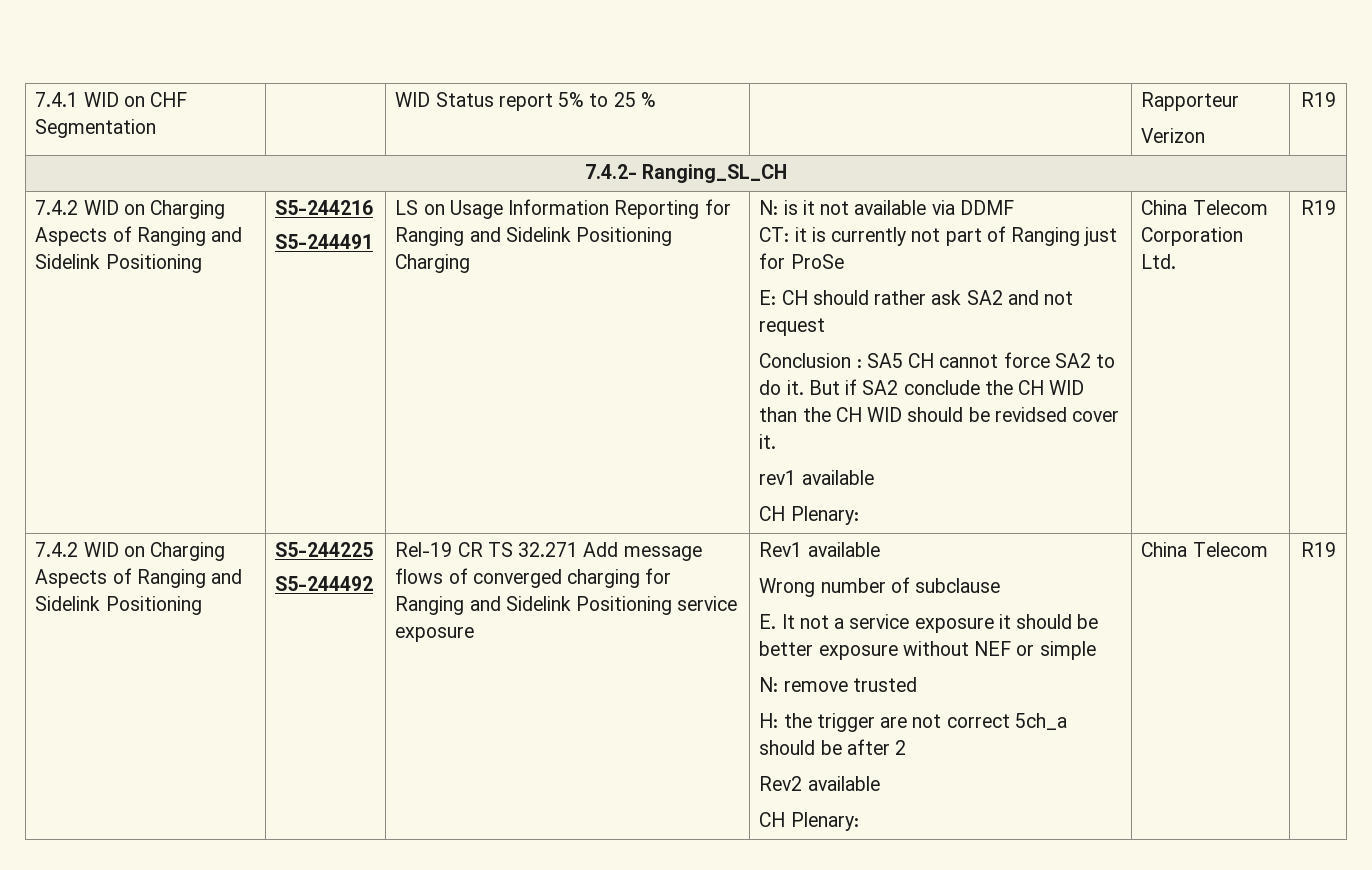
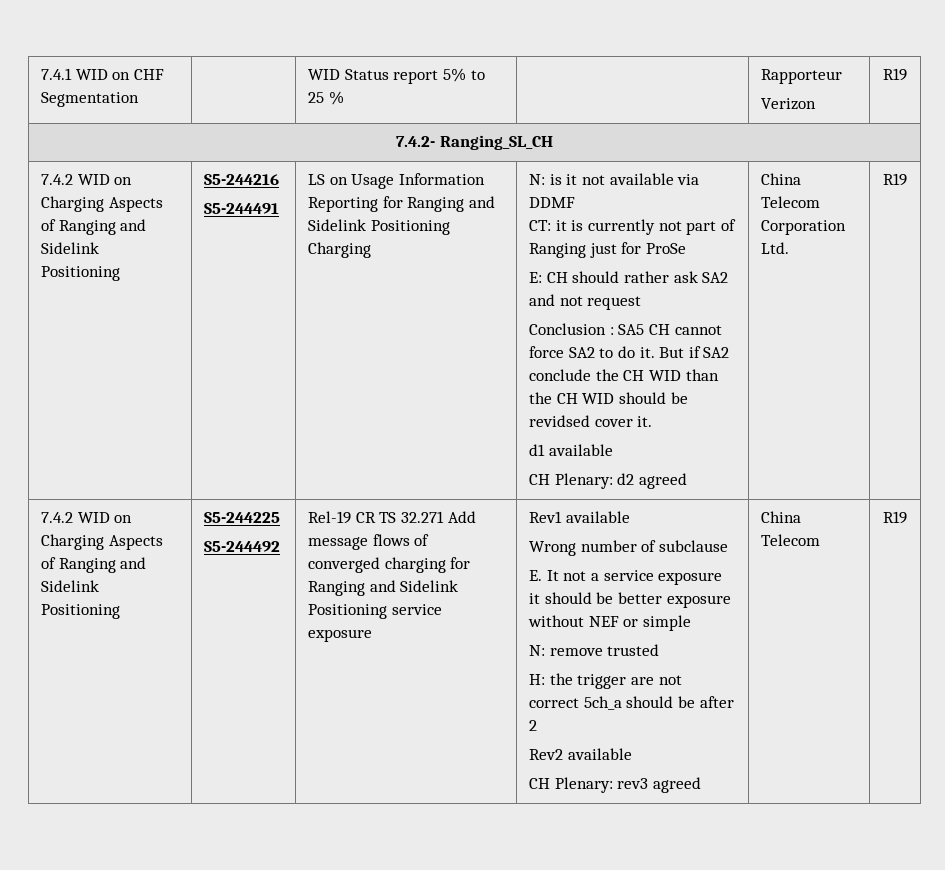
[759,470,874,485] [759,506,859,525] rev1 available // CH Plenary: -> [529,444,613,456] [529,473,687,489] d1 available // CH Plenary: d2 agreed
(859, 821) none -> [617,777,701,793] rev3 agreed

